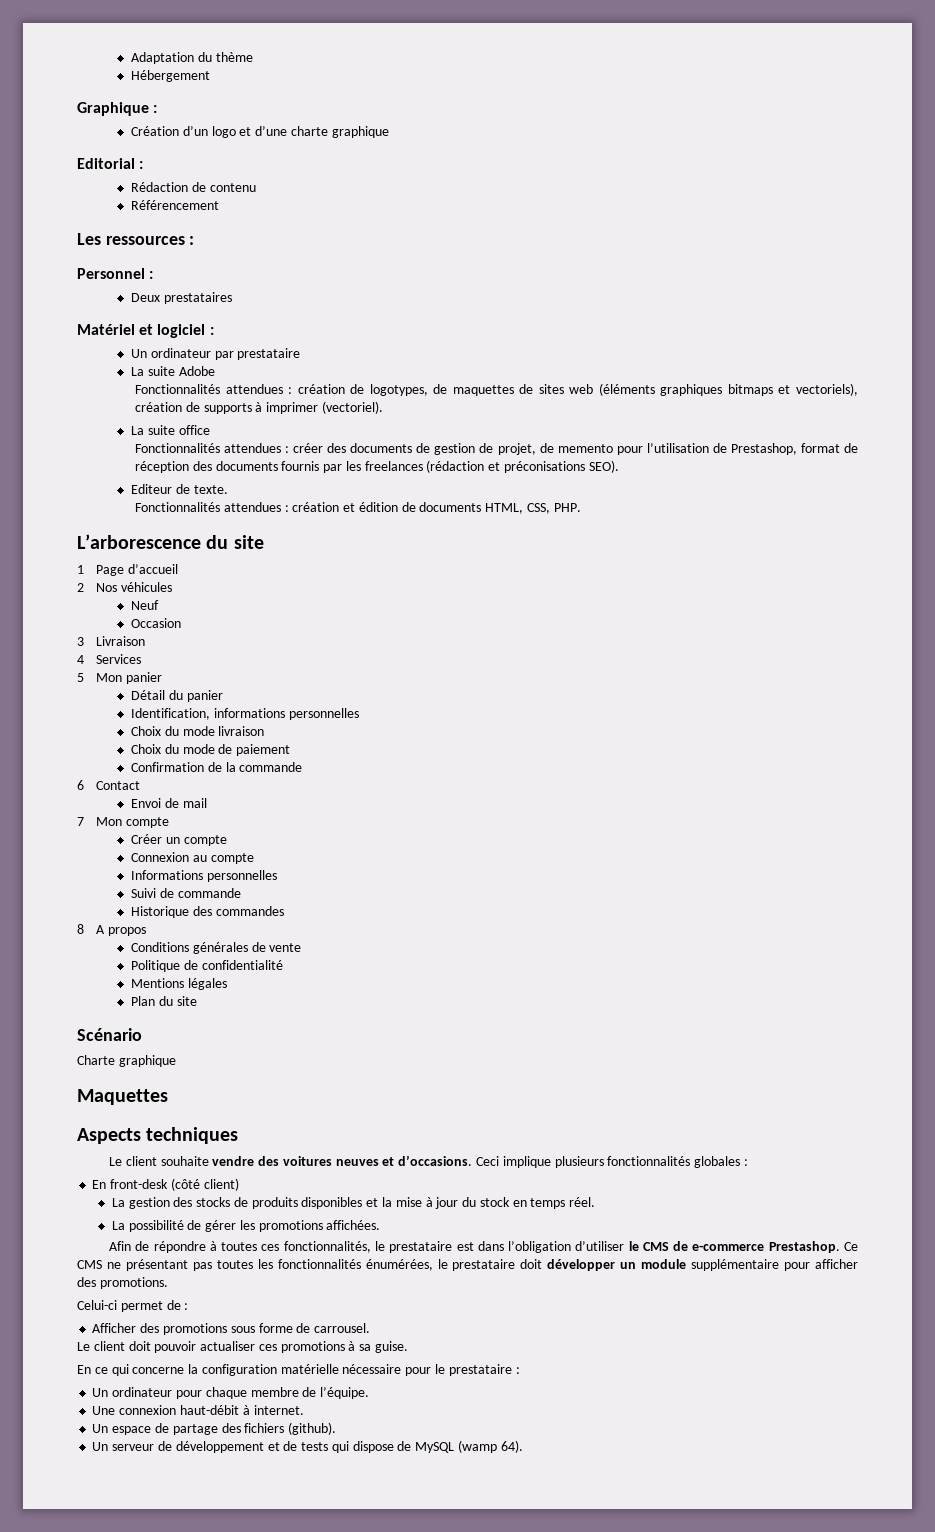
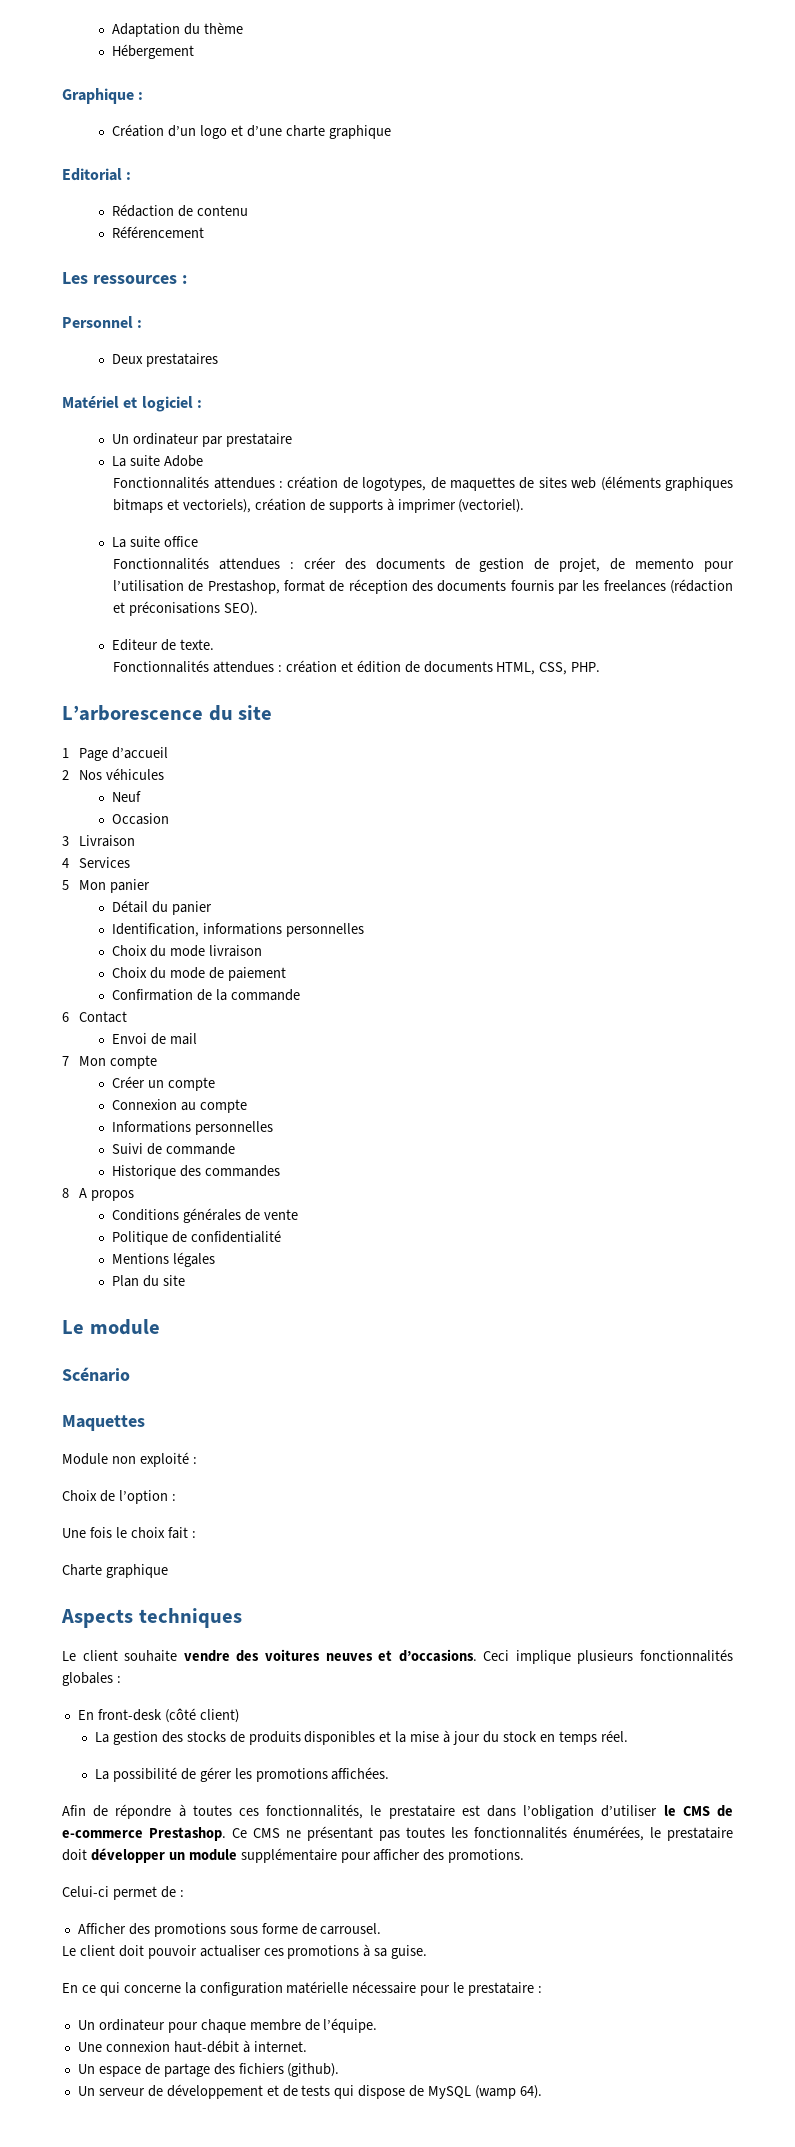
(197, 1001) none -> [62,1319,160,1335] // Le module
(142, 1034) none -> [62,1415,145,1431] [62,1452,197,1467] [62,1490,176,1504] [62,1527,196,1539] // Maquettes // Module non exploité : // Choix de l’option : // Une fois le choix fait :
[77,1089,168,1105] // Maquettes -> (168, 1571) none

